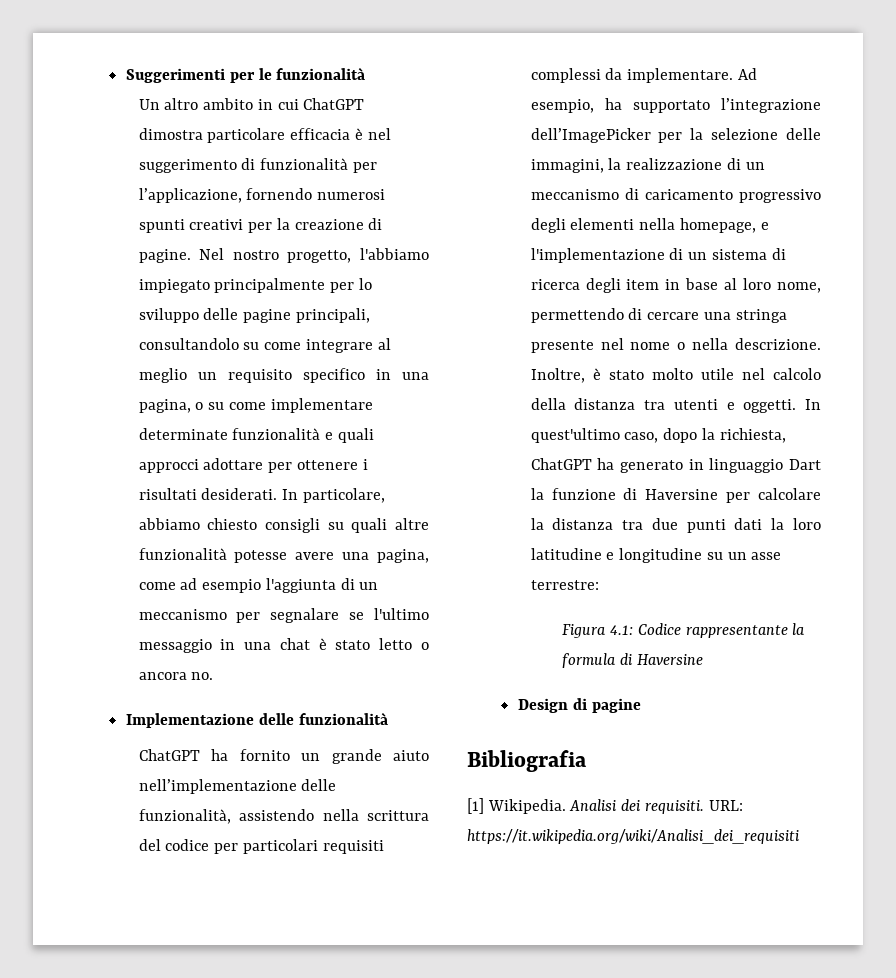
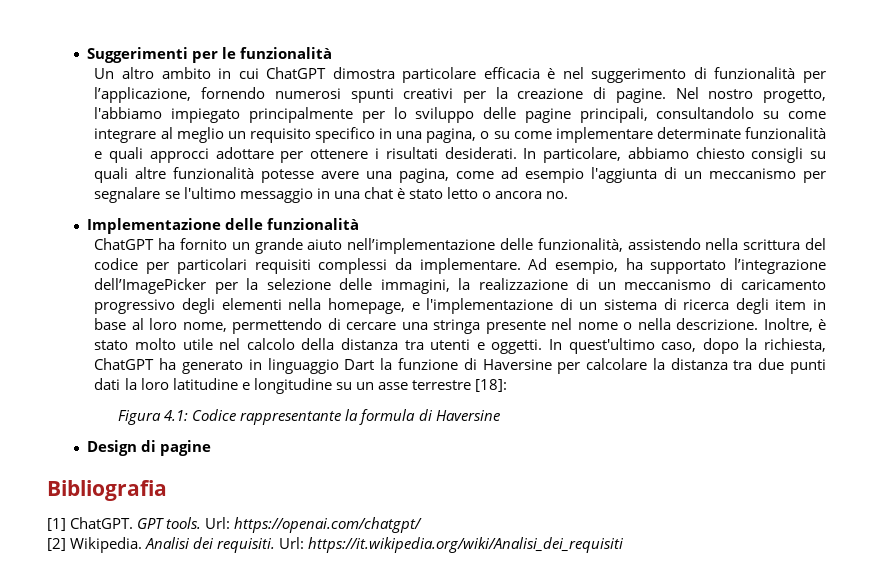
[530,580,599,590] terrestre: -> [411,379,507,392] terrestre [18]:
(484, 806) none -> [70,517,423,533] [47,538,66,551] ChatGPT. GPT tools. Url: https://openai.com/chatgpt/ // [2]
[708,800,743,811] URL: -> [279,537,305,549] Url:

